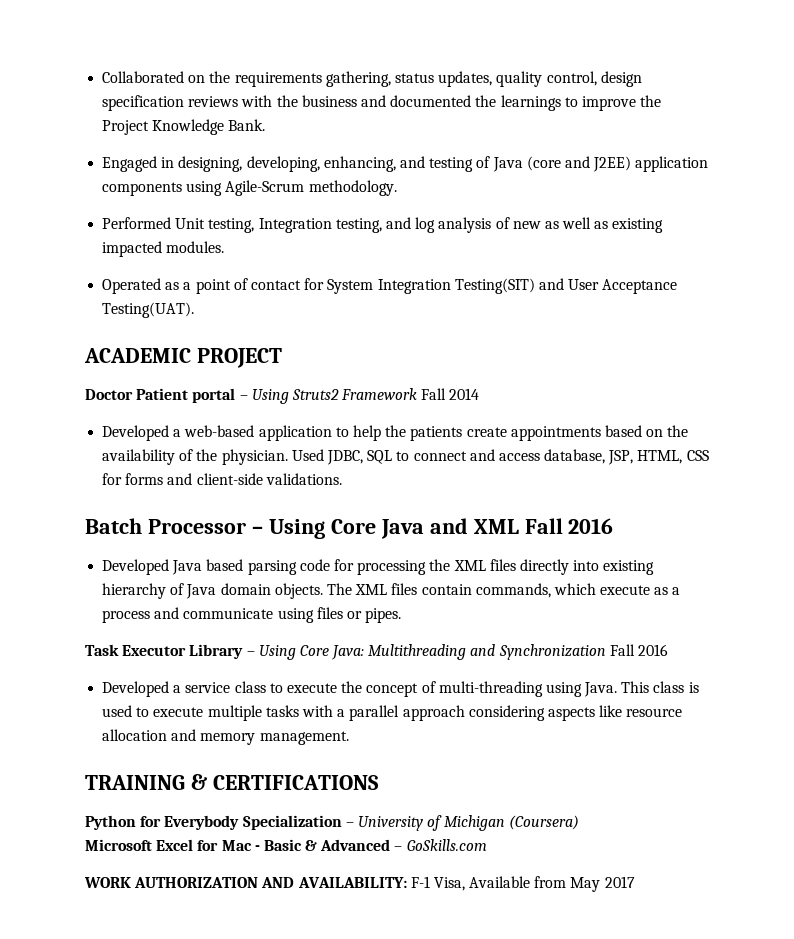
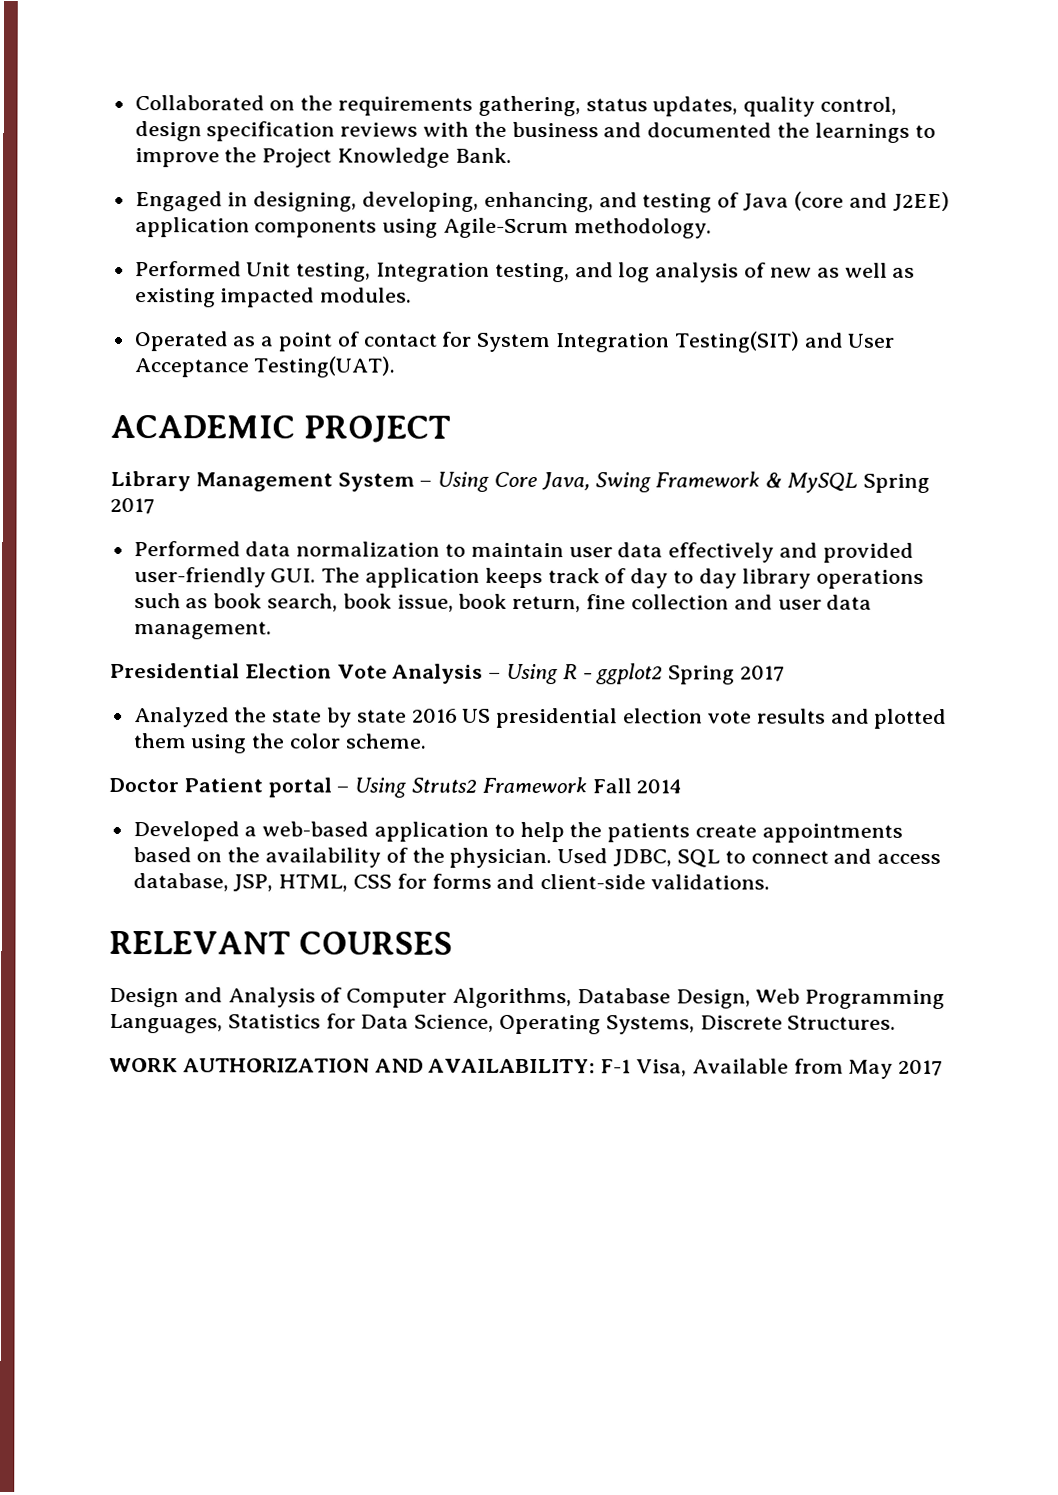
(282, 358) none -> [110,470,930,493] [110,497,155,515] [133,541,914,563] [133,567,924,589] [133,593,873,613] [133,621,272,640] [110,662,786,685] [133,707,948,730] [132,733,427,754] // Library Management System – Using Core Java, Swing Framework & MySQL Spring 2017 // Performed data normalization to maintain user data effectively and provided user-friendly GUI. The application keeps track of day to day library operations such as book search, book issue, book return, fine collection and user data management. // Presidential Election Vote Analysis – Using R - ggplot2 Spring 2017 // Analyzed the state by state 2016 US presidential election vote results and plotted them using the color scheme.
[85,518,614,539] [102,559,655,575] [102,583,681,599] [102,607,402,623] [85,644,669,660] [102,681,699,697] [102,705,683,721] [102,729,349,745] [85,774,379,790] [85,815,580,831] [85,839,487,851] Batch Processor – Using Core Java and XML Fall 2016 // Developed Java based parsing code for processing the XML files directly into existing hierarchy of Java domain objects. The XML files contain commands, which execute as a process and communicate using files or pipes. // Task Executor Library – Using Core Java: Multithreading and Synchronization Fall 2016 // Developed a service class to execute the concept of multi-threading using Java. This class is used to execute multiple tasks with a parallel approach considering aspects like resource allocation and memory management. // TRAINING & CERTIFICATIONS // Python for Everybody Specialization – University of Michigan (Coursera) // Microsoft Excel for Mac - Basic & Advanced – GoSkills.com -> [109,930,454,955] [109,987,946,1010] [109,1013,897,1035] RELEVANT COURSES // Design and Analysis of Computer Algorithms, Database Design, Web Programming Languages, Statistics for Data Science, Operating Systems, Discrete Structures.

